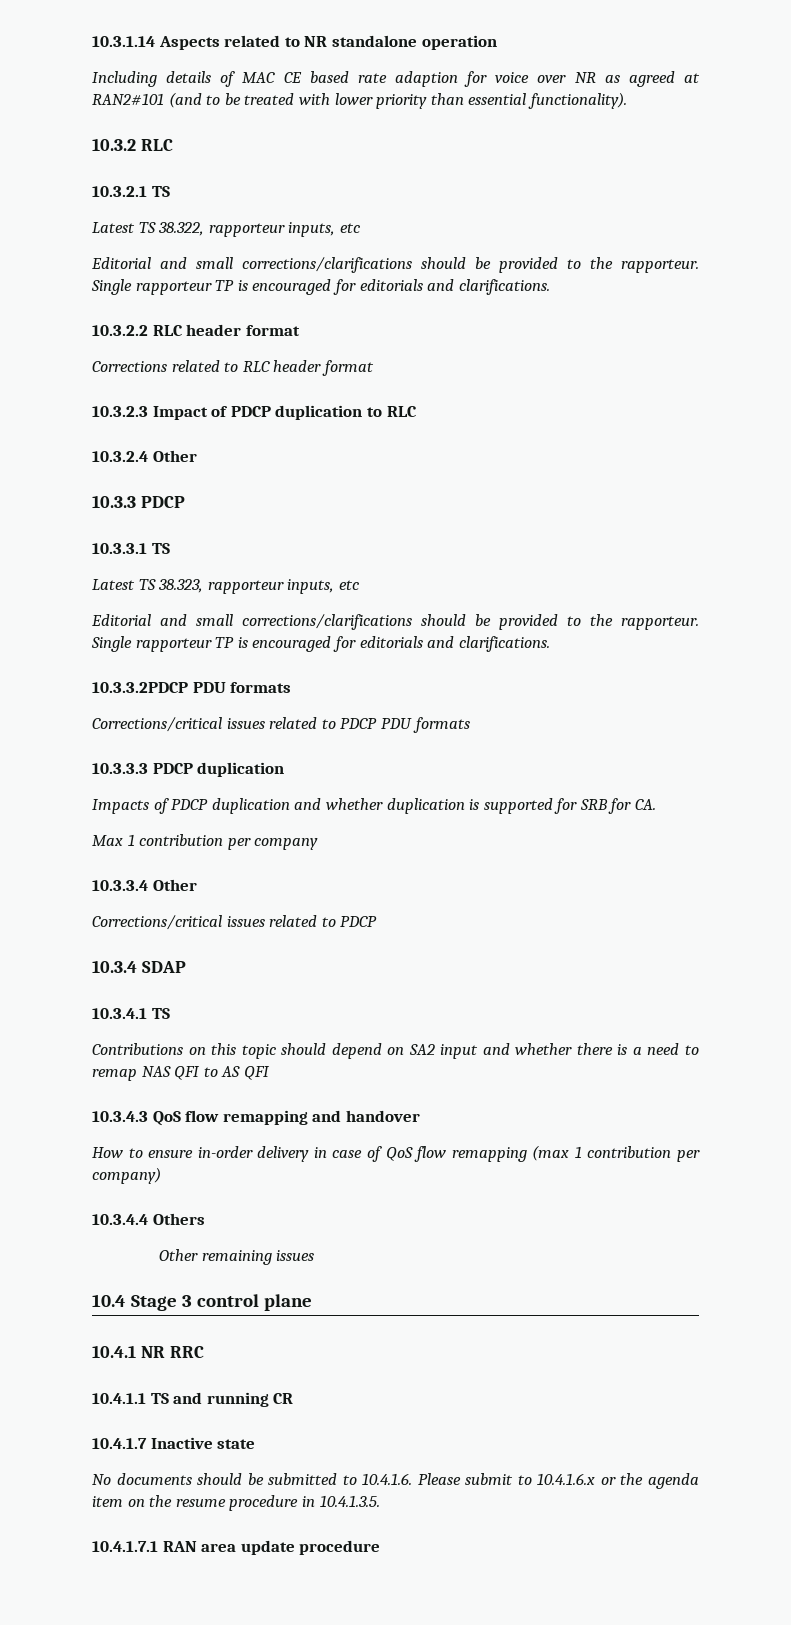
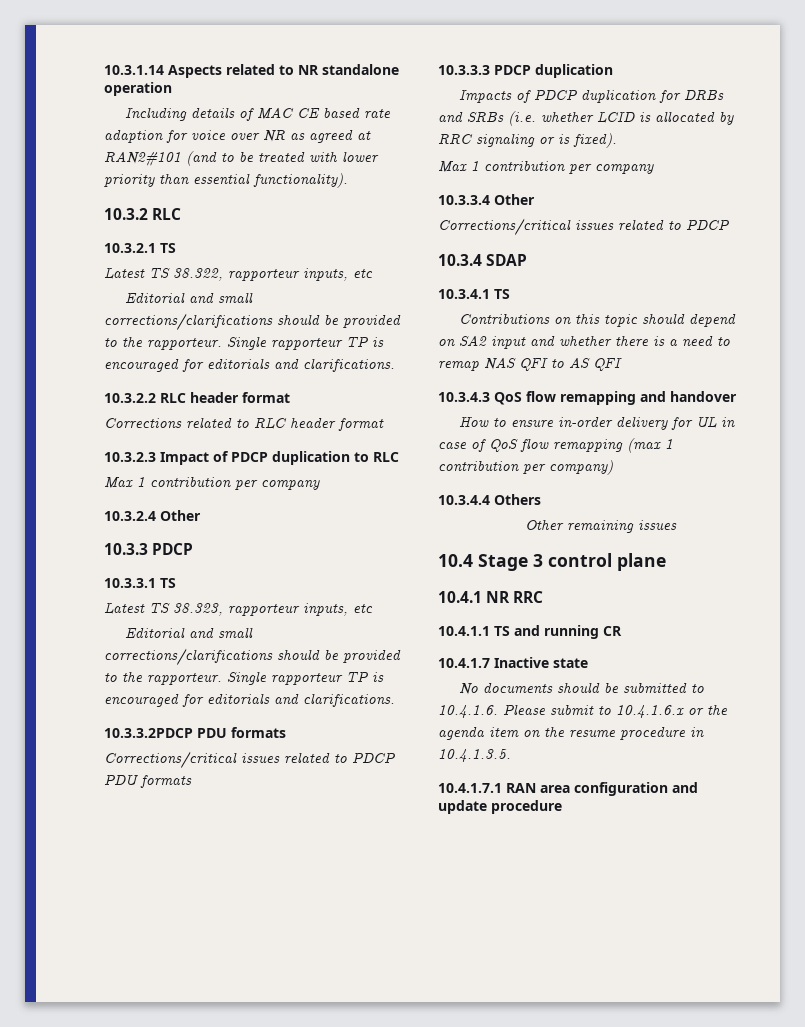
(417, 411) none -> [104,477,320,490] // Max 1 contribution per company
[294,798,657,814] and whether duplication is supported for SRB for CA. -> [658,90,724,103] [438,111,734,126] [438,133,617,148] for DRBs and SRBs (i.e. whether LCID is allocated by RRC signaling or is fixed).
(310, 1154) none -> [670,417,717,430] for UL
(237, 1547) none -> [574,782,698,796] configuration and

